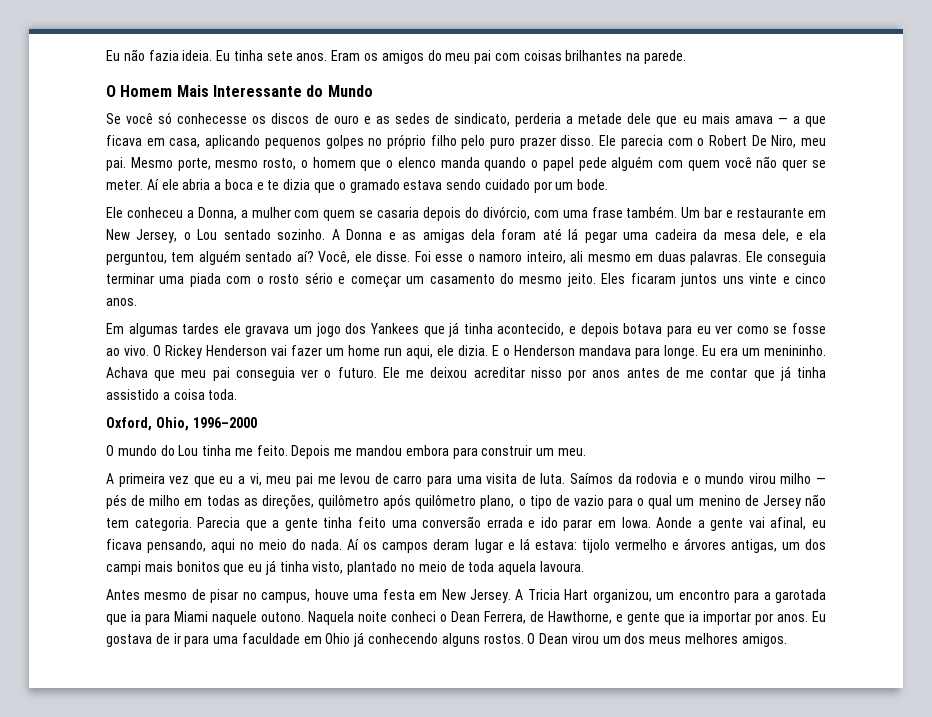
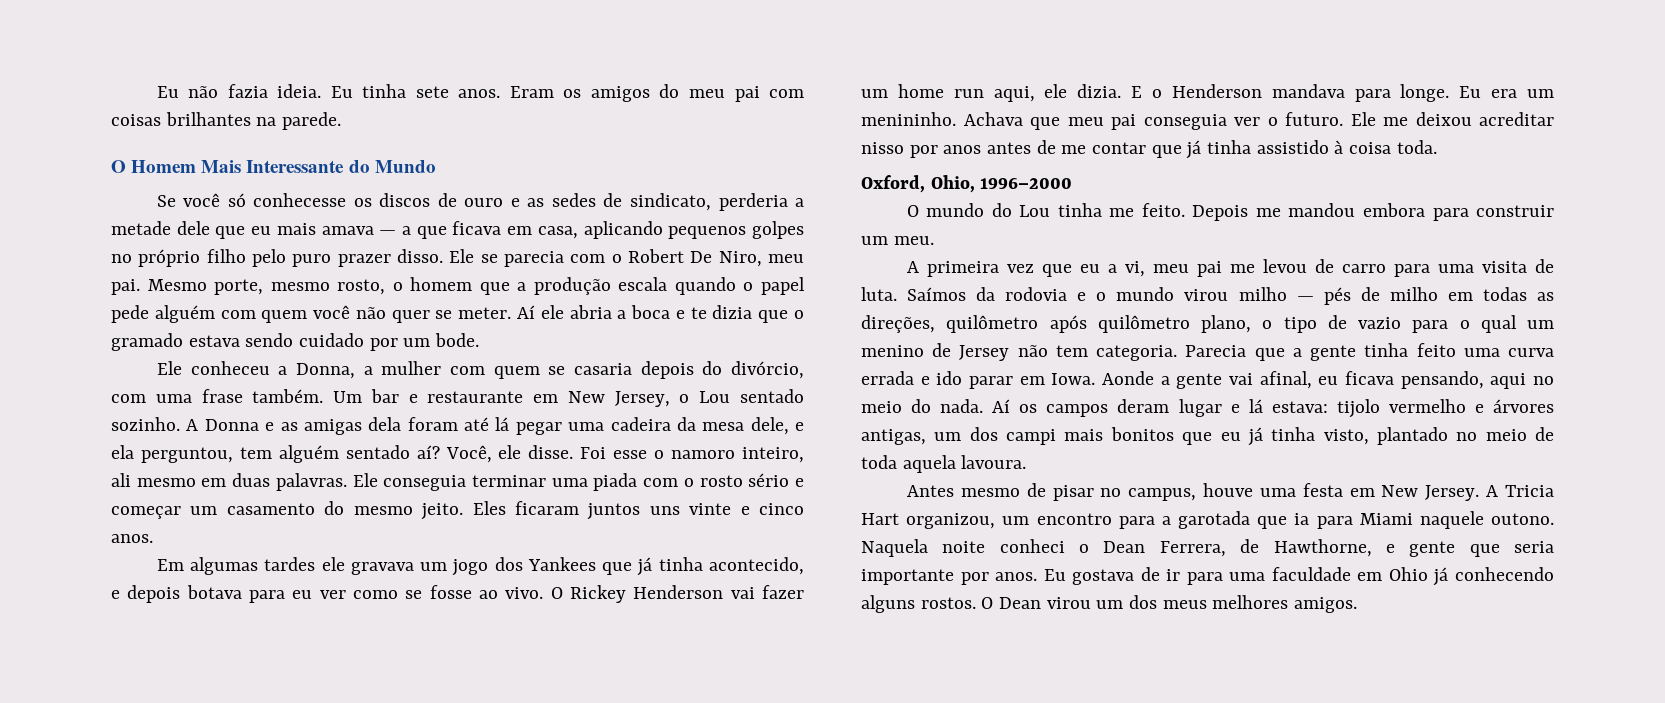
(617, 140) none -> [480,254,498,263] se
[386,157,480,168] o elenco manda -> [517,277,668,295] a produção escala
[162,392,170,400] a -> [1334,140,1344,154] à
[422,516,482,528] conversão -> [1508,348,1554,357] curva
[689,611,751,625] ia importar -> [1514,541,1554,553] [861,569,954,585] seria importante

